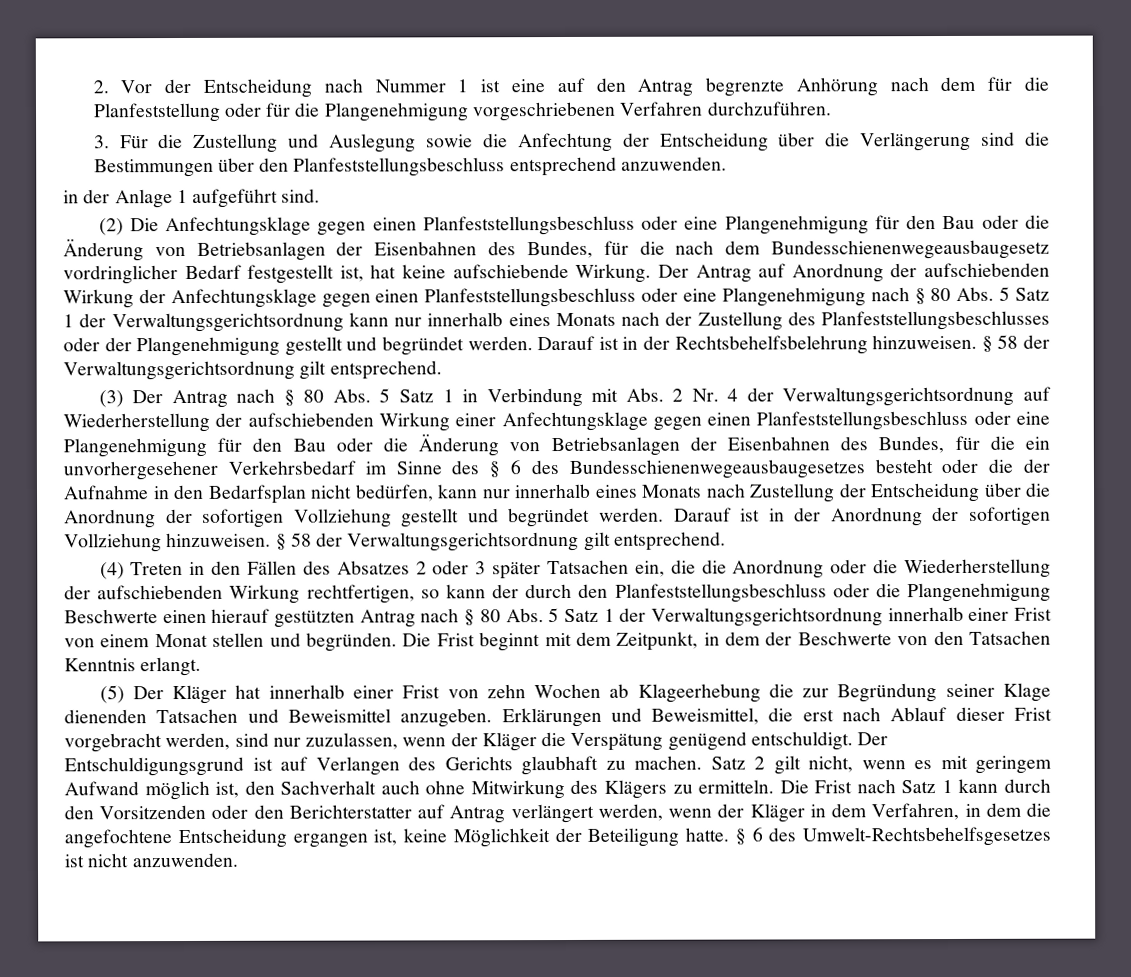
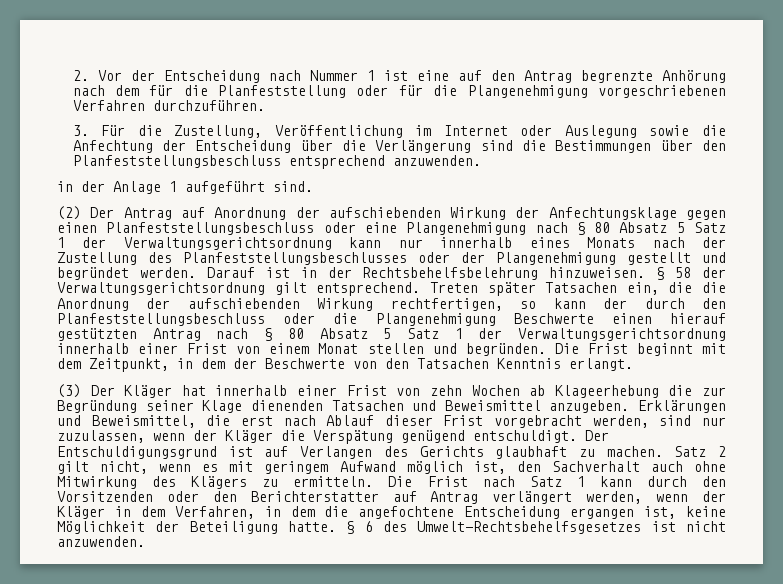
[193,133,320,153] Zustellung und -> [174,125,553,138] Zustellung, Veröffentlichung im Internet oder
[129,214,1051,237] [63,239,1051,262] [63,263,652,285] Die Anfechtungsklage gegen einen Planfeststellungsbeschluss oder eine Plangenehmigung für den Bau oder die Änderung von Betriebsanlagen der Eisenbahnen des Bundes, für die nach dem Bundesschienenwegeausbaugesetz vordringlicher Bedarf festgestellt ist, hat keine aufschiebende Wirkung. -> (81, 213) none
[956,286,995,301] Abs. -> [619,222,668,233] Absatz
[98,386,1052,409] [63,410,1050,433] [63,434,1051,458] [63,458,1050,481] [63,482,1051,504] [64,506,1051,529] [64,531,726,553] [99,560,487,580] // (3) Der Antrag nach § 80 Abs. 5 Satz 1 in Verbindung mit Abs. 2 Nr. 4 der Verwaltungsgerichtsordnung auf Wiederherstellung der aufschiebenden Wirkung einer Anfechtungsklage gegen einen Planfeststellungsbeschluss oder eine Plangenehmigung für den Bau oder die Änderung von Betriebsanlagen der Eisenbahnen des Bundes, für die ein unvorhergesehener Verkehrsbedarf im Sinne des § 6 des Bundesschienenwegeausbaugesetzes besteht oder die der Aufnahme in den Bedarfsplan nicht bedürfen, kann nur innerhalb eines Monats nach Zustellung der Entscheidung über die Anordnung der sofortigen Vollziehung gestellt und begründet werden. Darauf ist in der Anordnung der sofortigen Vollziehung hinzuweisen. § 58 der Verwaltungsgerichtsordnung gilt entsprechend. // (4) Treten in den Fällen des Absatzes 2 oder 3 -> [429,282,478,293] Treten
[830,558,1052,579] oder die Wiederherstellung -> (129, 304) none
[505,608,544,623] Abs. -> [319,328,368,339] Absatz
[99,685,125,704] (5) -> [57,384,81,398] (3)

